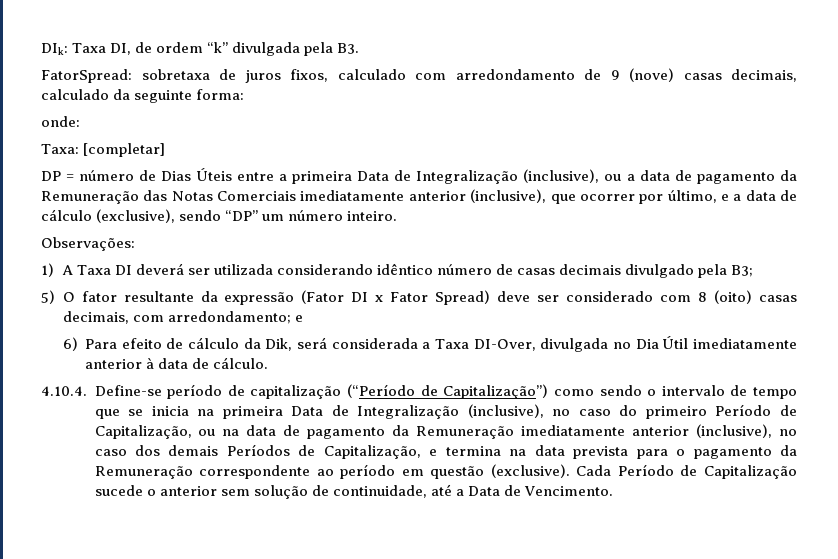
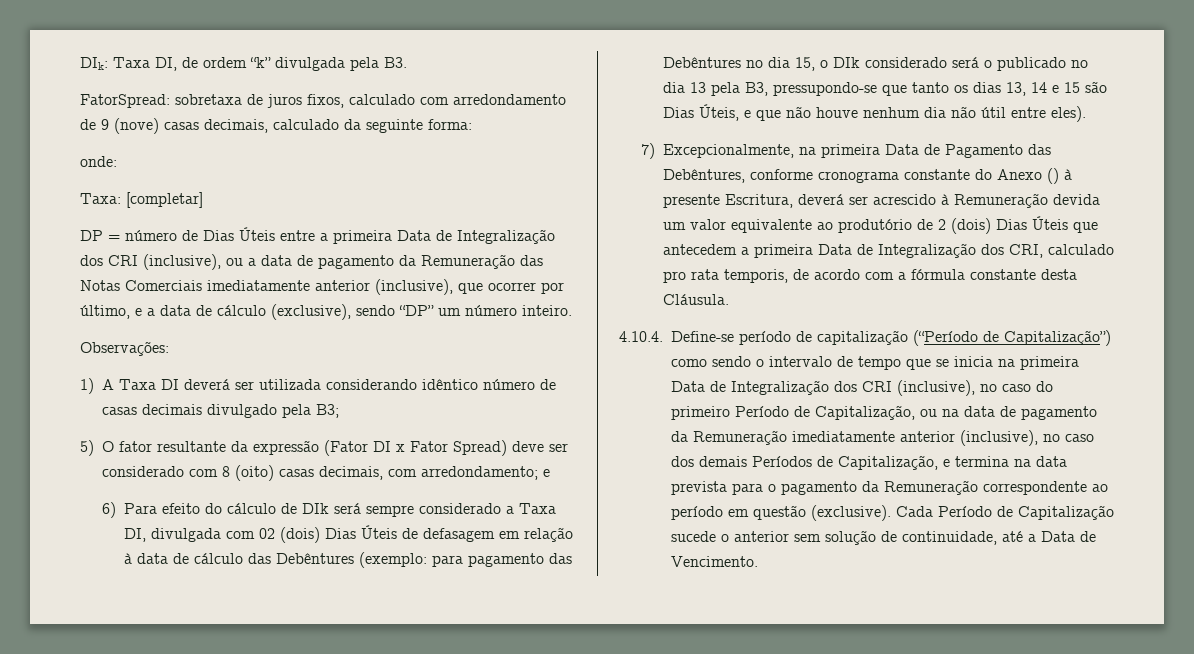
(519, 177) none -> [80,255,138,266] dos CRI
[166,336,797,352] [85,357,269,369] de cálculo da Dik, será considerada a Taxa DI-Over, divulgada no Dia Útil imediatamente anterior à data de cálculo. -> [204,503,556,517] [123,525,573,543] [123,552,572,568] [662,57,1088,71] [662,81,1107,96] [662,104,1086,122] [640,143,1051,159] [662,168,1072,184] [662,193,1100,208] [662,216,1098,234] [662,243,1114,258] [662,269,1077,283] [662,294,729,305] do cálculo de DIk será sempre considerado a Taxa DI, divulgada com 02 (dois) Dias Úteis de defasagem em relação à data de cálculo das Debêntures (exemplo: para pagamento das Debêntures no dia 15, o DIk considerado será o publicado no dia 13 pela B3, pressupondo-se que tanto os dias 13, 14 e 15 são Dias Úteis, e que não houve nenhum dia não útil entre eles). // 7) Excepcionalmente, na primeira Data de Pagamento das Debêntures, conforme cronograma constante do Anexo () à presente Escritura, deverá ser acrescido à Remuneração devida um valor equivalente ao produtório de 2 (dois) Dias Úteis que antecedem a primeira Data de Integralização dos CRI, calculado pro rata temporis, de acordo com a fórmula constante desta Cláusula.
(460, 412) none -> [834,381,892,392] dos CRI

